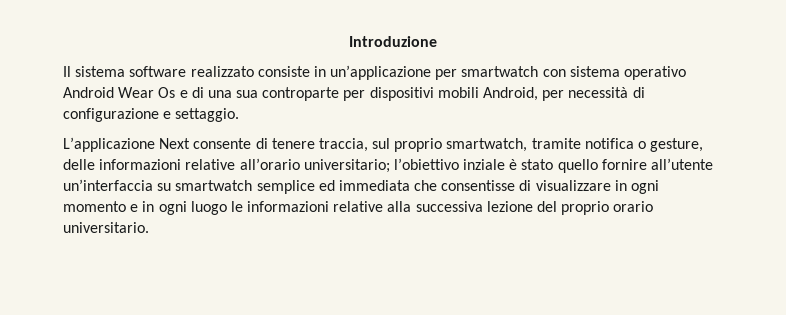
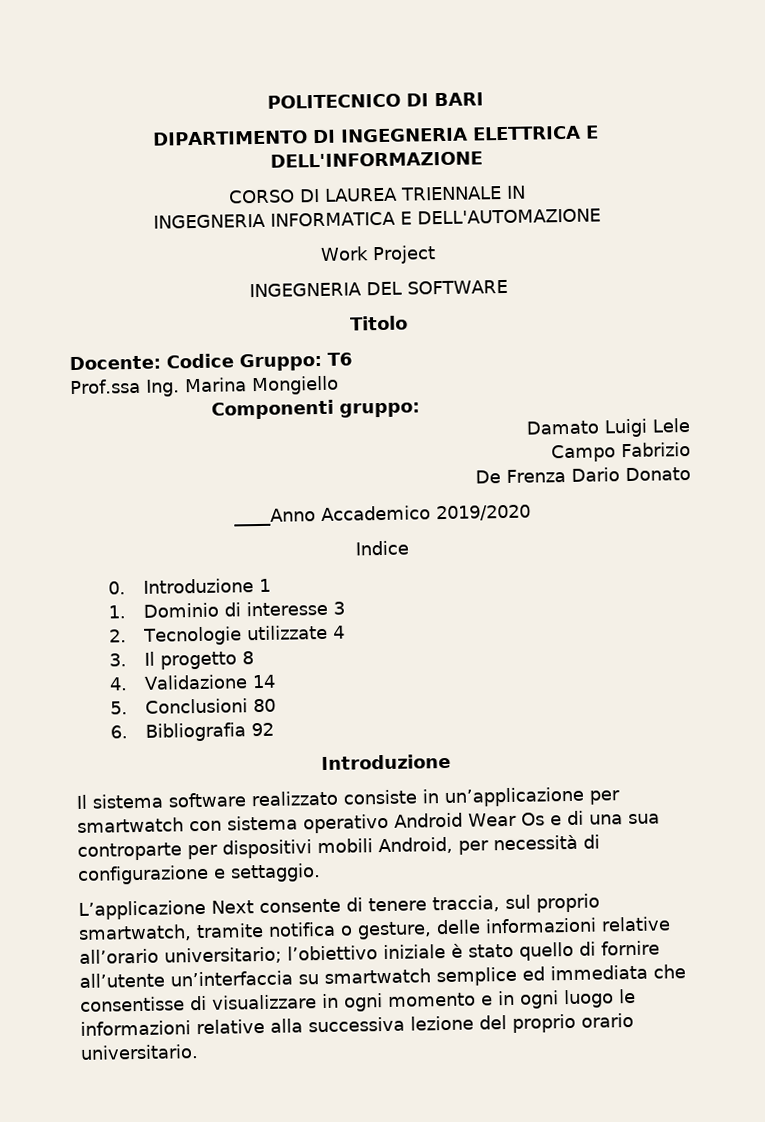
(349, 41) none -> [266,92,484,109] [153,125,599,146] [269,151,483,168] [227,185,526,204] [153,208,601,229] [319,245,436,265] [248,279,508,298] [350,315,408,331] [69,352,353,372] [70,375,339,397] [210,399,420,420] [526,417,690,438] [551,441,692,463] [475,466,691,484] [233,504,531,527] [355,540,409,556] [108,578,272,595] [108,600,346,619] [109,624,346,646] [109,651,255,670] [109,674,277,691] [110,698,277,715] [110,722,275,742] POLITECNICO DI BARI // DIPARTIMENTO DI INGEGNERIA ELETTRICA E DELL'INFORMAZIONE // CORSO DI LAUREA TRIENNALE IN // INGEGNERIA INFORMATICA E DELL'AUTOMAZIONE // Work Project // INGEGNERIA DEL SOFTWARE // Titolo // Docente: Codice Gruppo: T6 // Prof.ssa Ing. Marina Mongiello // Componenti gruppo: // Damato Luigi Lele // Campo Fabrizio // De Frenza Dario Donato // ____Anno Accademico 2019/2020 // Indice // 0. Introduzione 1 // 1. Dominio di interesse 3 // 2. Tecnologie utilizzate 4 // 3. Il progetto 8 // 4. Validazione 14 // 5. Conclusioni 80 // 6. Bibliografia 92 //
[463,159,506,170] inziale -> [383,944,446,960] iniziale
(598, 166) none -> [579,941,596,956] di

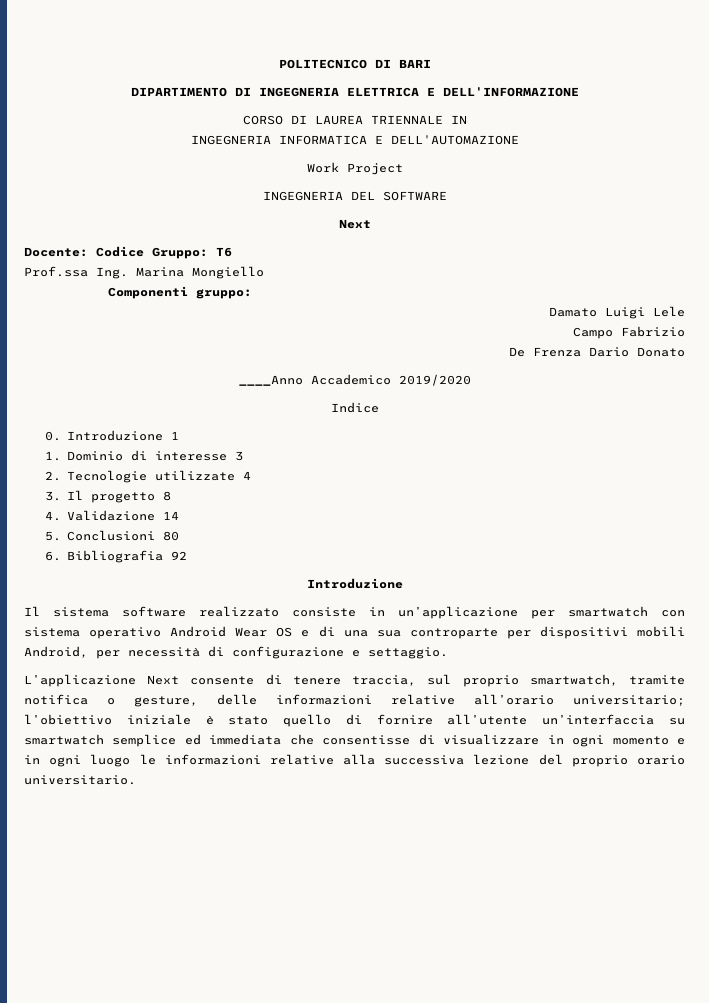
[350,315,408,331] Titolo -> [338,219,371,229] Next
[520,812,545,826] Os -> [276,627,293,637] OS

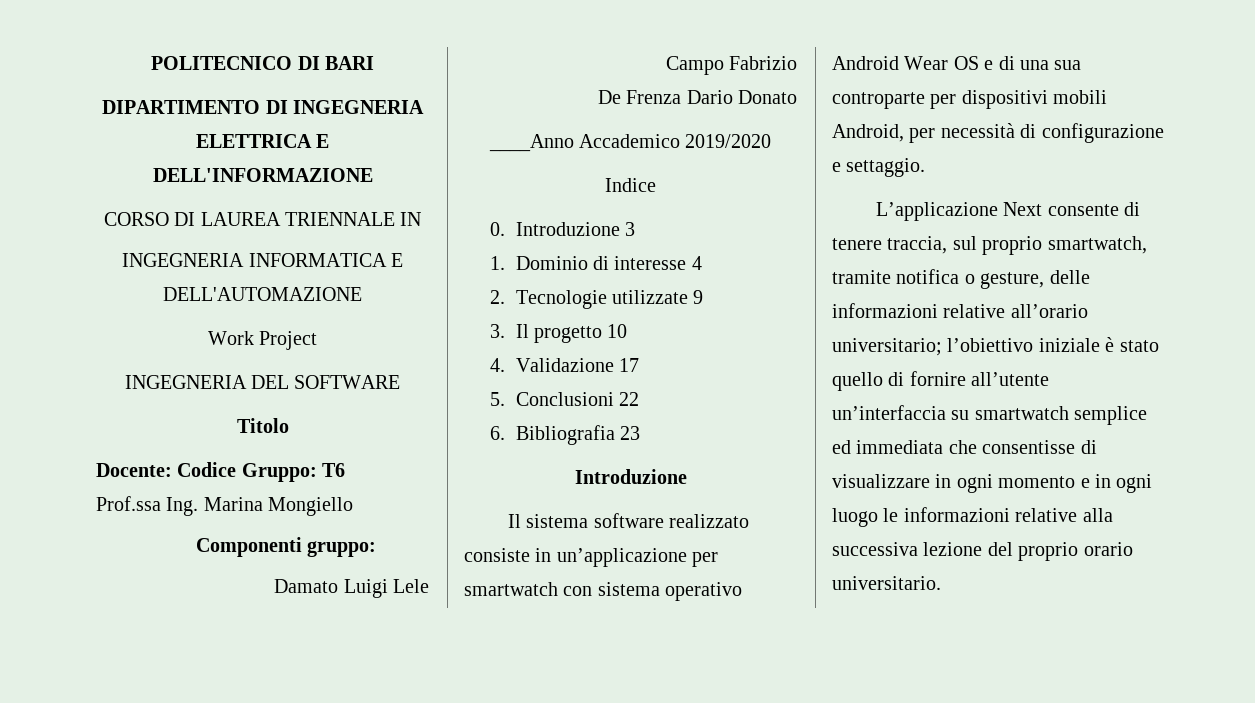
[338,219,371,229] Next -> [236,418,289,433] Titolo
[170,431,179,440] 1 -> [624,222,635,236] 3
[234,451,243,461] 3 -> [691,256,702,270] 4
[242,471,251,480] 4 -> [693,290,704,304] 9
[162,491,171,501] 8 -> [607,324,628,338] 10
[162,511,179,520] 14 -> [618,358,639,372] 17
[162,531,179,541] 80 -> [618,392,639,406] 22
[170,551,187,560] 92 -> [619,426,640,440] 23

